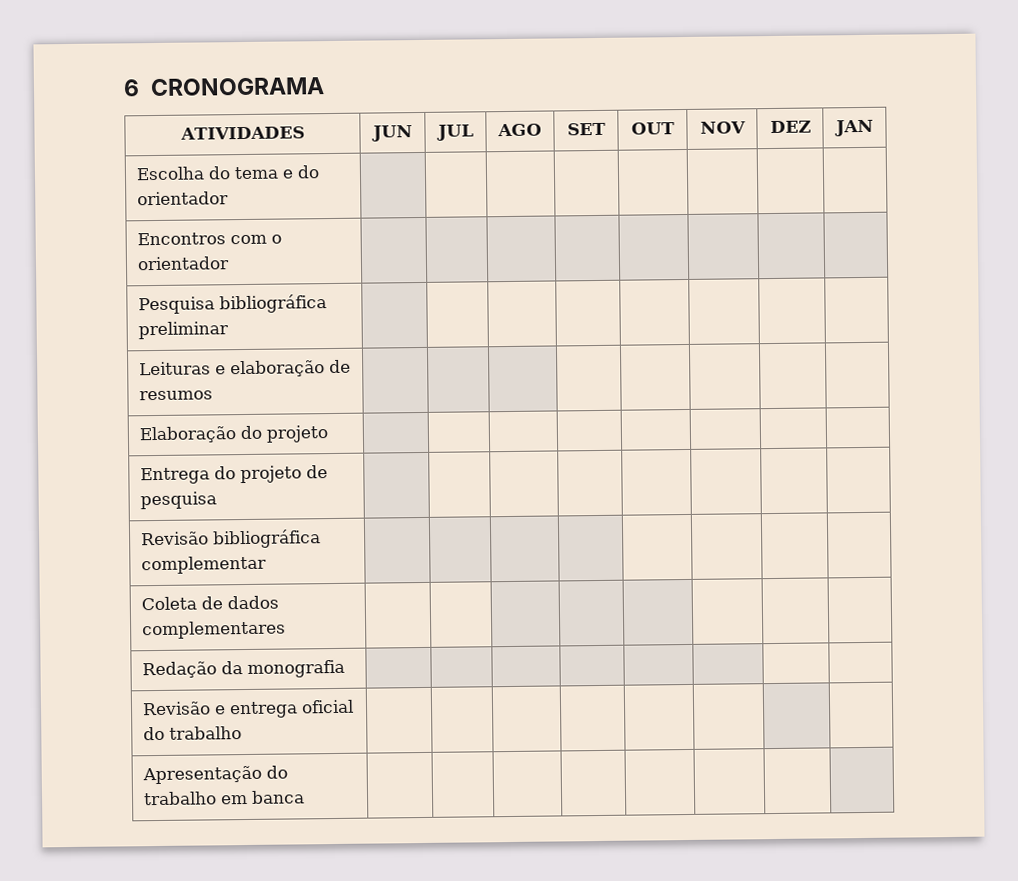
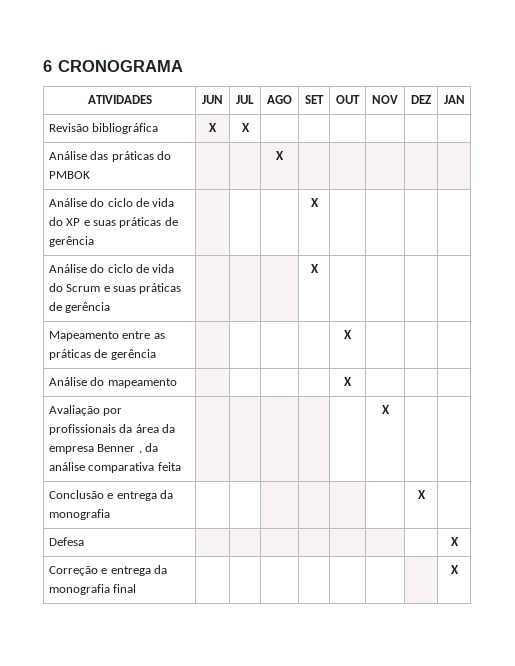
[136,165,321,181] [137,191,230,206] [137,232,283,246] [137,256,231,271] [138,294,328,315] [138,321,230,340] [139,359,352,378] [139,390,214,401] [139,425,330,444] [140,465,329,485] [140,491,218,510] [141,529,322,549] [141,555,268,575] [141,595,280,611] [142,620,287,640] [142,659,346,679] [142,699,355,719] [143,726,243,741] [142,765,289,785] [143,790,306,806] Escolha do tema e do orientador | | | | | | | | // Encontros com o orientador | | | | | | | | // Pesquisa bibliográfica preliminar | | | | | | | | // Leituras e elaboração de resumos | | | | | | | | // Elaboração do projeto | | | | | | | | // Entrega do projeto de pesquisa | | | | | | | | // Revisão bibliográfica complementar | | | | | | | | // Coleta de dados complementares | | | | | | | | // Redação da monografia | | | | | | | | // Revisão e entrega oficial do trabalho | | | | | | | | // Apresentação do trabalho em banca | | | | | | | | -> [48,123,159,134] [209,123,218,132] [241,123,250,132] [48,151,172,162] [48,171,90,179] [276,151,284,160] [48,198,175,207] [48,217,178,228] [48,236,94,247] [310,198,319,207] [48,264,175,273] [48,283,182,294] [48,302,111,313] [310,264,319,273] [48,331,165,341] [48,349,156,360] [344,330,352,339] [48,377,177,388] [344,377,352,386] [48,405,123,416] [48,424,176,435] [48,443,159,454] [48,462,181,473] [381,405,390,414] [48,490,174,501] [48,509,110,520] [417,490,426,499] [48,537,84,546] [450,537,459,546] [48,565,168,576] [48,584,137,595] [450,565,459,574] Revisão bibliográfica | X | X | | | | | | // Análise das práticas do PMBOK | | | X | | | | | // Análise do ciclo de vida do XP e suas práticas de gerência | | | | X | | | | // Análise do ciclo de vida do Scrum e suas práticas de gerência | | | | X | | | | // Mapeamento entre as práticas de gerência | | | | | X | | | // Análise do mapeamento | | | | | X | | | // Avaliação por profissionais da área da empresa Benner , da análise comparativa feita | | | | | | X | | // Conclusão e entrega da monografia | | | | | | | X | // Defesa | | | | | | | | X // Correção e entrega da monografia final | | | | | | | | X

